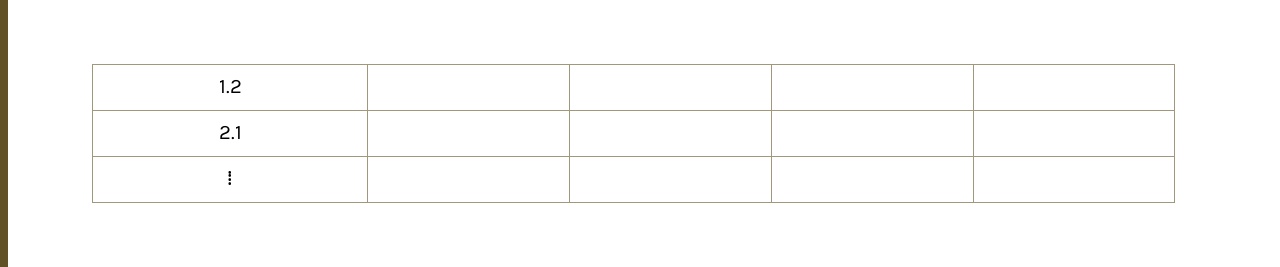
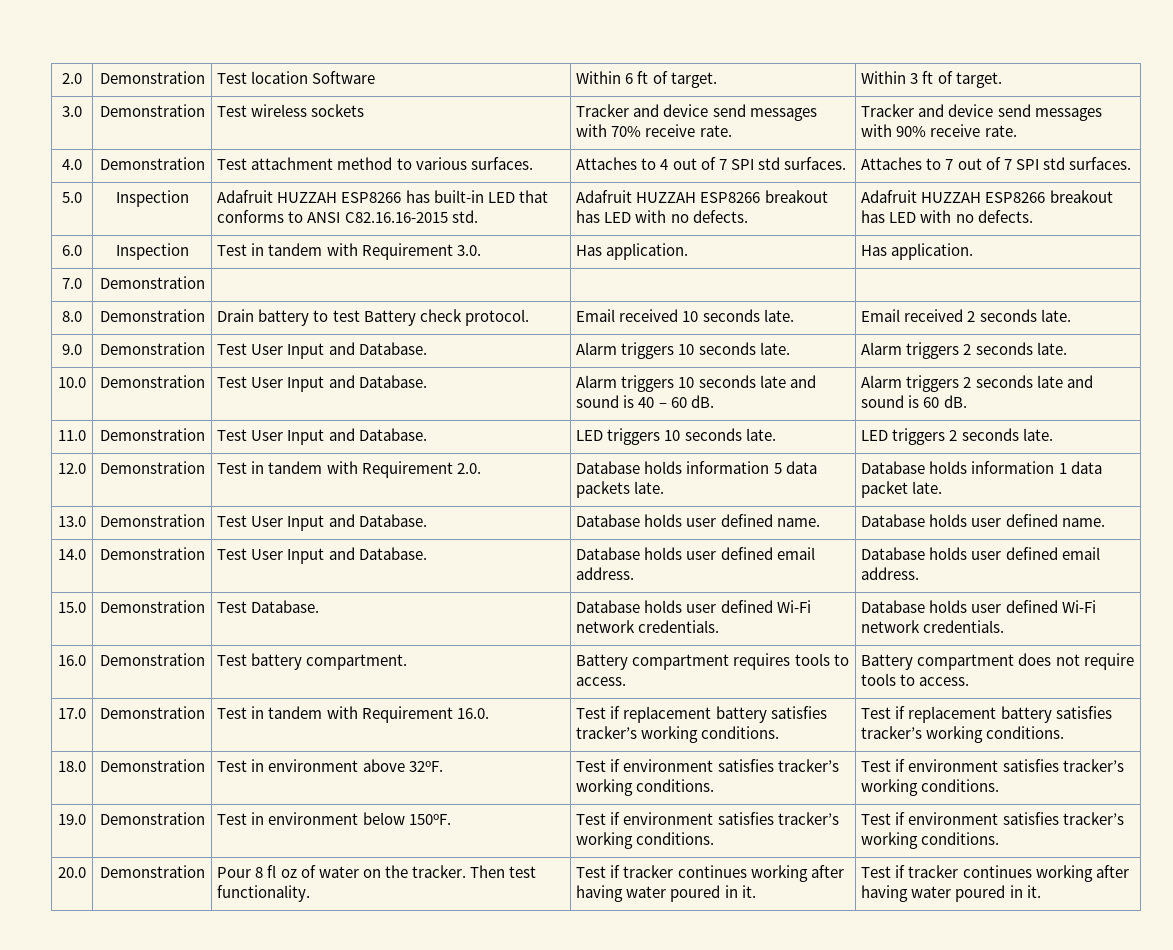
[218,79,242,94] [218,125,242,140] [227,171,233,185] 1.2 | | | | // 2.1 | | | | // ⁞ | | | | -> [62,73,82,84] [99,71,205,84] [217,71,376,84] [576,71,717,88] [861,71,1002,88] [62,106,82,117] [99,104,205,117] [217,104,365,117] [576,104,817,121] [576,124,732,137] [861,104,1102,121] [861,124,1017,137] [62,159,82,170] [99,157,205,170] [217,157,533,170] [576,157,846,170] [861,157,1131,170] [62,192,82,203] [115,190,189,207] [217,190,548,203] [217,210,478,223] [576,190,828,203] [576,210,748,223] [861,190,1113,203] [861,210,1033,223] [62,245,82,256] [115,243,189,260] [217,243,481,260] [576,243,689,260] [861,243,974,260] [62,278,82,289] [99,276,205,289] [62,311,82,322] [99,309,205,322] [217,309,529,326] [576,309,794,322] [861,309,1071,322] [62,344,82,355] [99,342,205,355] [217,342,427,359] [576,342,790,359] [861,342,1067,359] [58,377,86,388] [99,375,205,388] [217,375,427,392] [576,375,816,392] [576,395,714,408] [861,375,1093,392] [861,395,967,408] [58,430,86,441] [99,428,205,441] [217,428,427,445] [576,428,776,445] [861,428,1053,445] [58,463,86,474] [99,461,205,474] [217,461,481,478] [576,461,817,474] [576,481,665,498] [861,461,1102,474] [861,481,943,498] [58,516,86,527] [99,514,205,527] [217,514,427,531] [576,514,820,527] [861,514,1105,527] [58,549,86,560] [99,547,205,560] [217,547,427,564] [576,547,815,560] [576,567,635,580] [861,547,1100,560] [861,567,920,580] [58,602,86,613] [99,600,205,613] [217,600,320,613] [576,600,811,613] [576,620,720,633] [861,600,1096,613] [861,620,1005,633] [58,655,86,666] [99,653,205,666] [217,653,408,670] [576,653,849,670] [576,677,627,686] [861,653,1134,670] [861,673,970,686] [58,708,86,719] [99,706,205,719] [217,706,489,723] [576,706,827,723] [576,726,780,743] [861,706,1112,723] [861,726,1065,743] [58,761,86,772] [99,759,205,772] [217,759,443,772] [576,759,839,772] [576,779,715,796] [861,759,1124,772] [861,779,1000,796] [58,814,86,825] [99,812,205,825] [217,812,451,825] [576,812,839,825] [576,832,715,849] [861,812,1124,825] [861,832,1000,849] [58,867,86,878] [99,865,205,878] [217,865,536,878] [217,885,311,902] [576,865,844,882] [576,885,756,902] [861,865,1129,882] [861,885,1041,902] 2.0 | Demonstration | Test location Software | Within 6 ft of target. | Within 3 ft of target. // 3.0 | Demonstration | Test wireless sockets | Tracker and device send messages with 70% receive rate. | Tracker and device send messages with 90% receive rate. // 4.0 | Demonstration | Test attachment method to various surfaces. | Attaches to 4 out of 7 SPI std surfaces. | Attaches to 7 out of 7 SPI std surfaces. // 5.0 | Inspection | Adafruit HUZZAH ESP8266 has built-in LED that conforms to ANSI C82.16.16-2015 std. | Adafruit HUZZAH ESP8266 breakout has LED with no defects. | Adafruit HUZZAH ESP8266 breakout has LED with no defects. // 6.0 | Inspection | Test in tandem with Requirement 3.0. | Has application. | Has application. // 7.0 | Demonstration | | | // 8.0 | Demonstration | Drain battery to test Battery check protocol. | Email received 10 seconds late. | Email received 2 seconds late. // 9.0 | Demonstration | Test User Input and Database. | Alarm triggers 10 seconds late. | Alarm triggers 2 seconds late. // 10.0 | Demonstration | Test User Input and Database. | Alarm triggers 10 seconds late and sound is 40 – 60 dB. | Alarm triggers 2 seconds late and sound is 60 dB. // 11.0 | Demonstration | Test User Input and Database. | LED triggers 10 seconds late. | LED triggers 2 seconds late. // 12.0 | Demonstration | Test in tandem with Requirement 2.0. | Database holds information 5 data packets late. | Database holds information 1 data packet late. // 13.0 | Demonstration | Test User Input and Database. | Database holds user defined name. | Database holds user defined name. // 14.0 | Demonstration | Test User Input and Database. | Database holds user defined email address. | Database holds user defined email address. // 15.0 | Demonstration | Test Database. | Database holds user defined Wi-Fi network credentials. | Database holds user defined Wi-Fi network credentials. // 16.0 | Demonstration | Test battery compartment. | Battery compartment requires tools to access. | Battery compartment does not require tools to access. // 17.0 | Demonstration | Test in tandem with Requirement 16.0. | Test if replacement battery satisfies tracker’s working conditions. | Test if replacement battery satisfies tracker’s working conditions. // 18.0 | Demonstration | Test in environment above 32oF. | Test if environment satisfies tracker’s working conditions. | Test if environment satisfies tracker’s working conditions. // 19.0 | Demonstration | Test in environment below 150oF. | Test if environment satisfies tracker’s working conditions. | Test if environment satisfies tracker’s working conditions. // 20.0 | Demonstration | Pour 8 fl oz of water on the tracker. Then test functionality. | Test if tracker continues working after having water poured in it. | Test if tracker continues working after having water poured in it.

